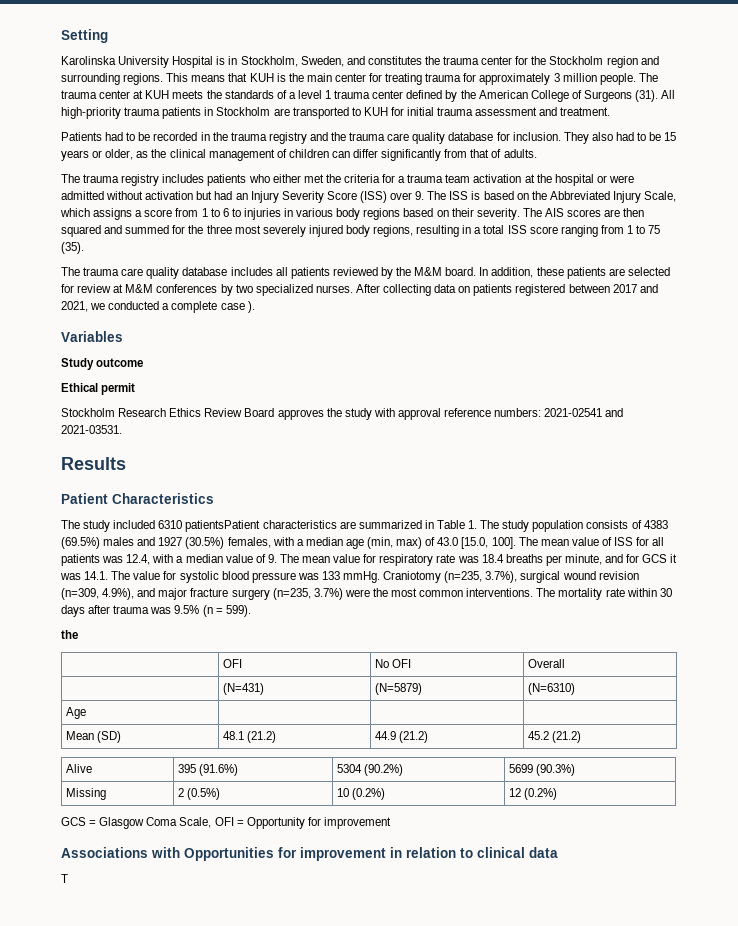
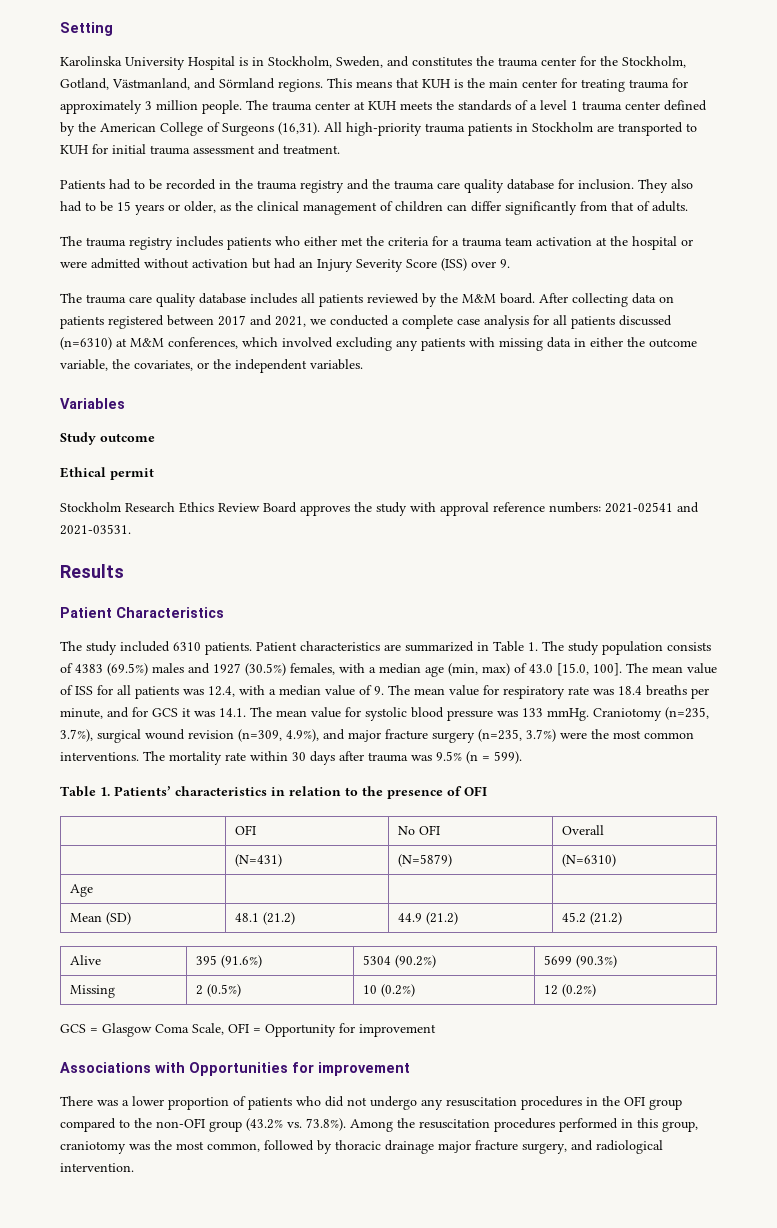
[549,56,659,68] [61,73,120,85] Stockholm region and surrounding -> [622,56,686,68] [60,78,275,90] Stockholm, Gotland, Västmanland, and Sörmland
[635,90,659,102] (31). -> [278,122,320,135] (16,31).
[427,191,677,203] [60,208,645,220] [61,225,661,237] [61,242,84,254] The ISS is based on the Abbreviated Injury Scale, which assigns a score from 1 to 6 to injuries in various body regions based on their severity. The AIS scores are then squared and summed for the three most severely injured body regions, resulting in a total ISS score ranging from 1 to 75 (35). -> (510, 263) none
[479,267,670,279] [61,284,353,296] In addition, these patients are selected for review at M&M conferences by two specialized nurses. -> (535, 298) none
[247,301,255,313] ). -> [484,315,672,329] [60,337,697,351] [60,359,363,373] analysis for all patients discussed (n=6310) at M&M conferences, which involved excluding any patients with missing data in either the outcome variable, the covariates, or the independent variables.
[185,520,261,532] patientsPatient -> [205,642,297,655] patients. Patient
(131, 575) none -> [276,710,307,717] mean
[61,630,78,639] the -> [60,786,487,799] Table 1. Patients’ characteristics in relation to the presence of OFI
[390,847,558,858] [61,874,68,883] in relation to clinical data // T -> [60,1096,682,1110] [60,1118,698,1132] [60,1140,663,1154] [60,1163,134,1172] // There was a lower proportion of patients who did not undergo any resuscitation procedures in the OFI group compared to the non-OFI group (43.2% vs. 73.8%). Among the resuscitation procedures performed in this group, craniotomy was the most common, followed by thoracic drainage major fracture surgery, and radiological intervention.

